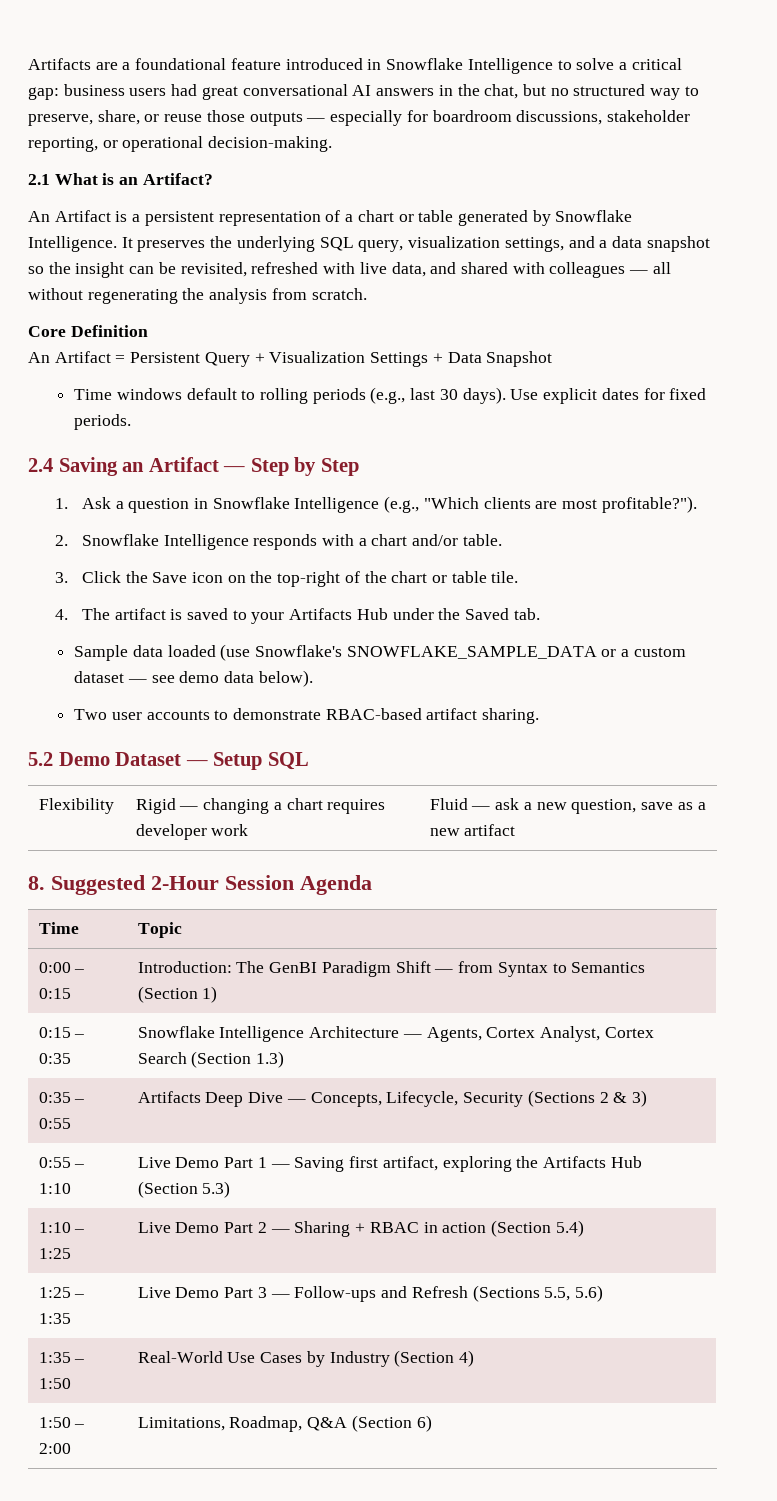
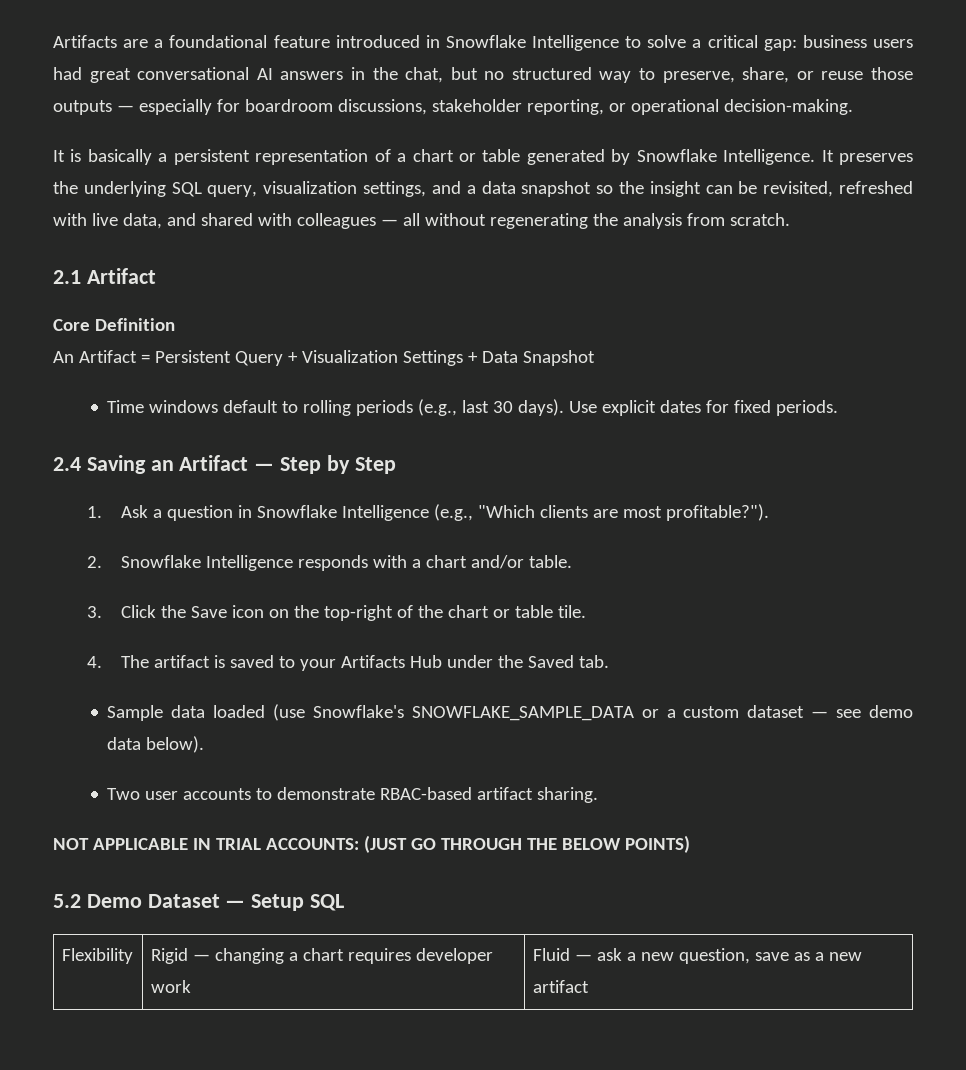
[28,173,213,185] [28,210,128,222] 2.1 What is an Artifact? // An Artifact is -> [53,149,152,165] It is basically
(367, 294) none -> [53,268,156,284] // 2.1 Artifact
(540, 716) none -> [53,835,690,853] // NOT APPLICABLE IN TRIAL ACCOUNTS: (JUST GO THROUGH THE BELOW POINTS)
[28,875,372,895] [38,922,79,934] [137,922,182,938] [38,962,85,973] [38,988,71,999] [137,961,646,977] [137,986,218,1003] [38,1027,85,1038] [38,1053,71,1064] [137,1026,654,1042] [137,1051,285,1068] [38,1092,85,1103] [38,1118,71,1129] [137,1090,647,1107] [38,1157,85,1168] [38,1183,71,1194] [137,1156,642,1172] [137,1181,231,1198] [38,1222,85,1233] [38,1248,71,1259] [137,1220,584,1237] [38,1287,85,1298] [38,1313,71,1324] [137,1285,603,1302] [38,1352,85,1363] [38,1378,71,1389] [137,1350,475,1367] [38,1417,85,1428] [38,1443,71,1454] [137,1415,432,1432] // 8. Suggested 2-Hour Session Agenda // Time | Topic // 0:00 – 0:15 | Introduction: The GenBI Paradigm Shift — from Syntax to Semantics (Section 1) // 0:15 – 0:35 | Snowflake Intelligence Architecture — Agents, Cortex Analyst, Cortex Search (Section 1.3) // 0:35 – 0:55 | Artifacts Deep Dive — Concepts, Lifecycle, Security (Sections 2 & 3) // 0:55 – 1:10 | Live Demo Part 1 — Saving first artifact, exploring the Artifacts Hub (Section 5.3) // 1:10 – 1:25 | Live Demo Part 2 — Sharing + RBAC in action (Section 5.4) // 1:25 – 1:35 | Live Demo Part 3 — Follow-ups and Refresh (Sections 5.5, 5.6) // 1:35 – 1:50 | Real-World Use Cases by Industry (Section 4) // 1:50 – 2:00 | Limitations, Roadmap, Q&A (Section 6) -> (589, 986) none

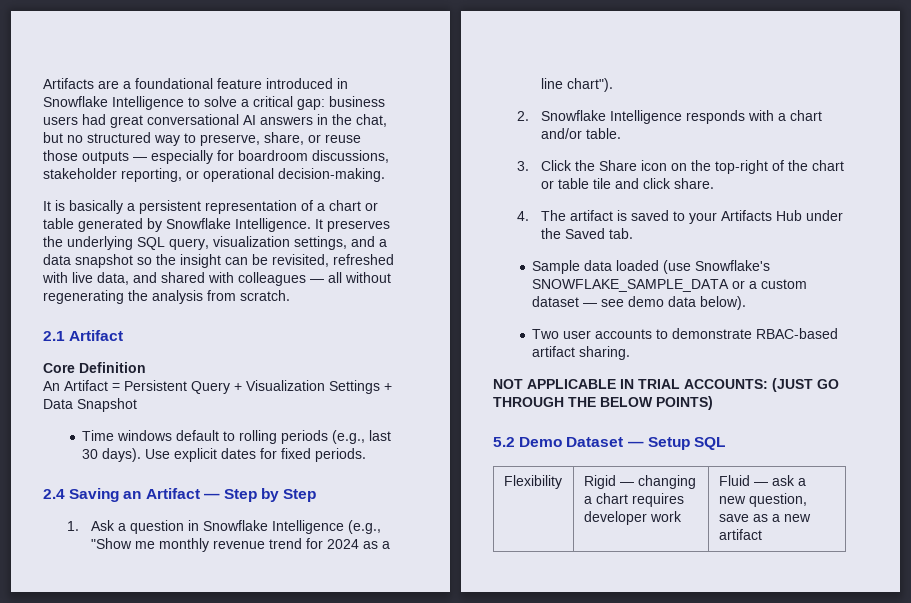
[478,504,770,521] "Which clients are most profitable?"). -> [90,538,390,552] [540,78,613,92] "Show me monthly revenue trend for 2024 as a line chart").
[191,606,228,618] Save -> [598,160,637,171] Share
[558,605,587,618] tile. -> [592,178,714,189] tile and click share.

